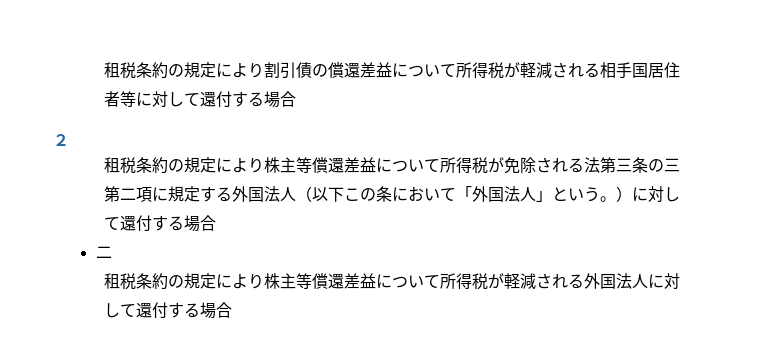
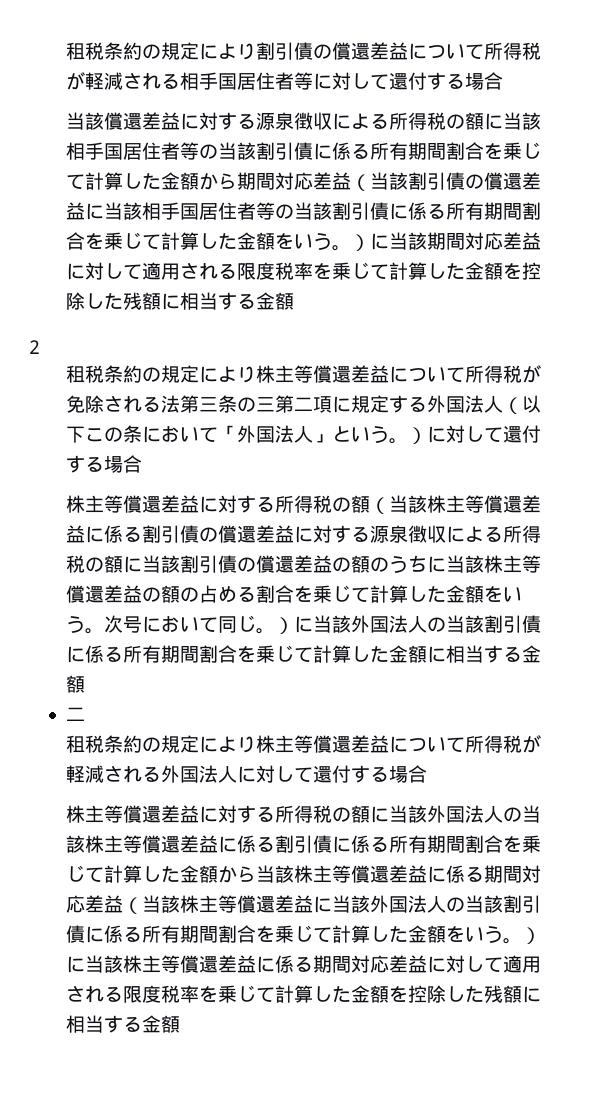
(296, 99) none -> [66,112,542,130] [66,142,542,160] [66,172,542,191] [66,202,542,220] [66,232,542,251] [66,262,542,280] [66,292,295,310] // 当該償還差益に対する源泉徴収による所得税の額に当該相手国居住者等の当該割引債に係る所有期間割合を乗じて計算した金額から期間対応差益（当該割引債の償還差益に当該相手国居住者等の当該割引債に係る所有期間割合を乗じて計算した金額をいう。）に当該期間対応差益に対して適用される限度税率を乗じて計算した金額を控除した残額に相当する金額
(216, 223) none -> [66,495,542,514] [66,525,542,543] [66,555,542,573] [66,585,523,603] [66,615,542,634] [66,645,542,663] [66,675,86,693] // 株主等償還差益に対する所得税の額（当該株主等償還差益に係る割引債の償還差益に対する源泉徴収による所得税の額に当該割引債の償還差益の額のうちに当該株主等償還差益の額の占める割合を乗じて計算した金額をいう。次号において同じ。）に当該外国法人の当該割引債に係る所有期間割合を乗じて計算した金額に相当する金額
(232, 310) none -> [66,805,542,823] [66,835,542,853] [66,865,542,883] [66,895,542,914] [66,925,542,944] [66,955,542,973] [66,985,542,1003] [66,1015,181,1033] // 株主等償還差益に対する所得税の額に当該外国法人の当該株主等償還差益に係る割引債に係る所有期間割合を乗じて計算した金額から当該株主等償還差益に係る期間対応差益（当該株主等償還差益に当該外国法人の当該割引債に係る所有期間割合を乗じて計算した金額をいう。）に当該株主等償還差益に係る期間対応差益に対して適用される限度税率を乗じて計算した金額を控除した残額に相当する金額

